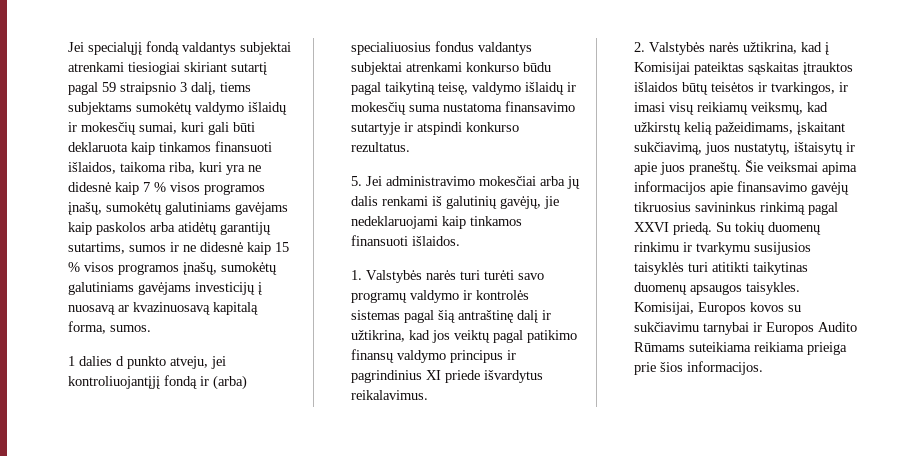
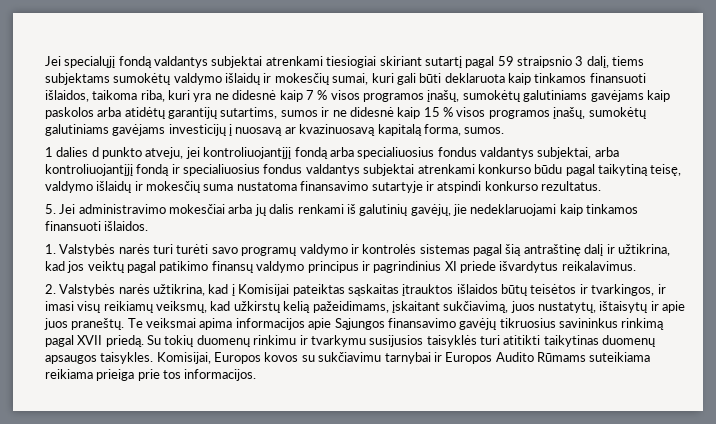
[199,375,247,390] ir (arba) -> [329,147,619,159] [44,164,180,176] arba specialiuosius fondus valdantys subjektai, arba kontroliuojantįjį fondą ir
[744,160,763,172] Šie -> [127,318,143,328] Te
(733, 188) none -> [334,318,385,330] Sąjungos
[633,222,669,232] XXVI -> [77,335,103,345] XVII
[659,362,683,372] šios -> [163,370,182,379] tos

